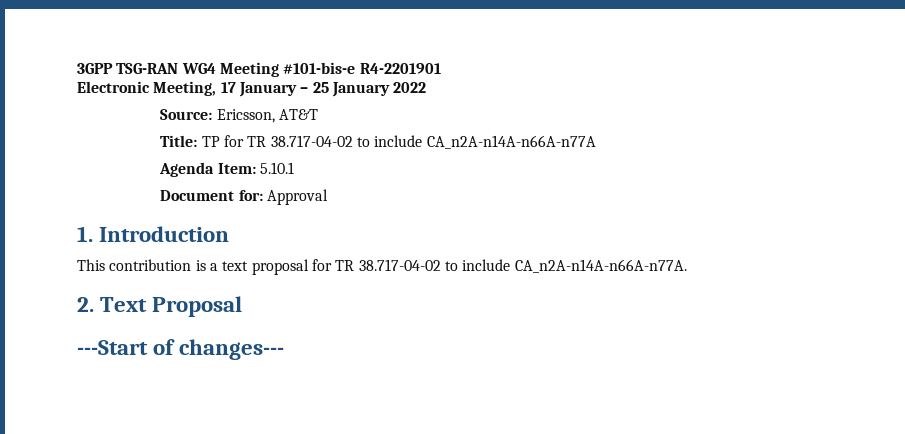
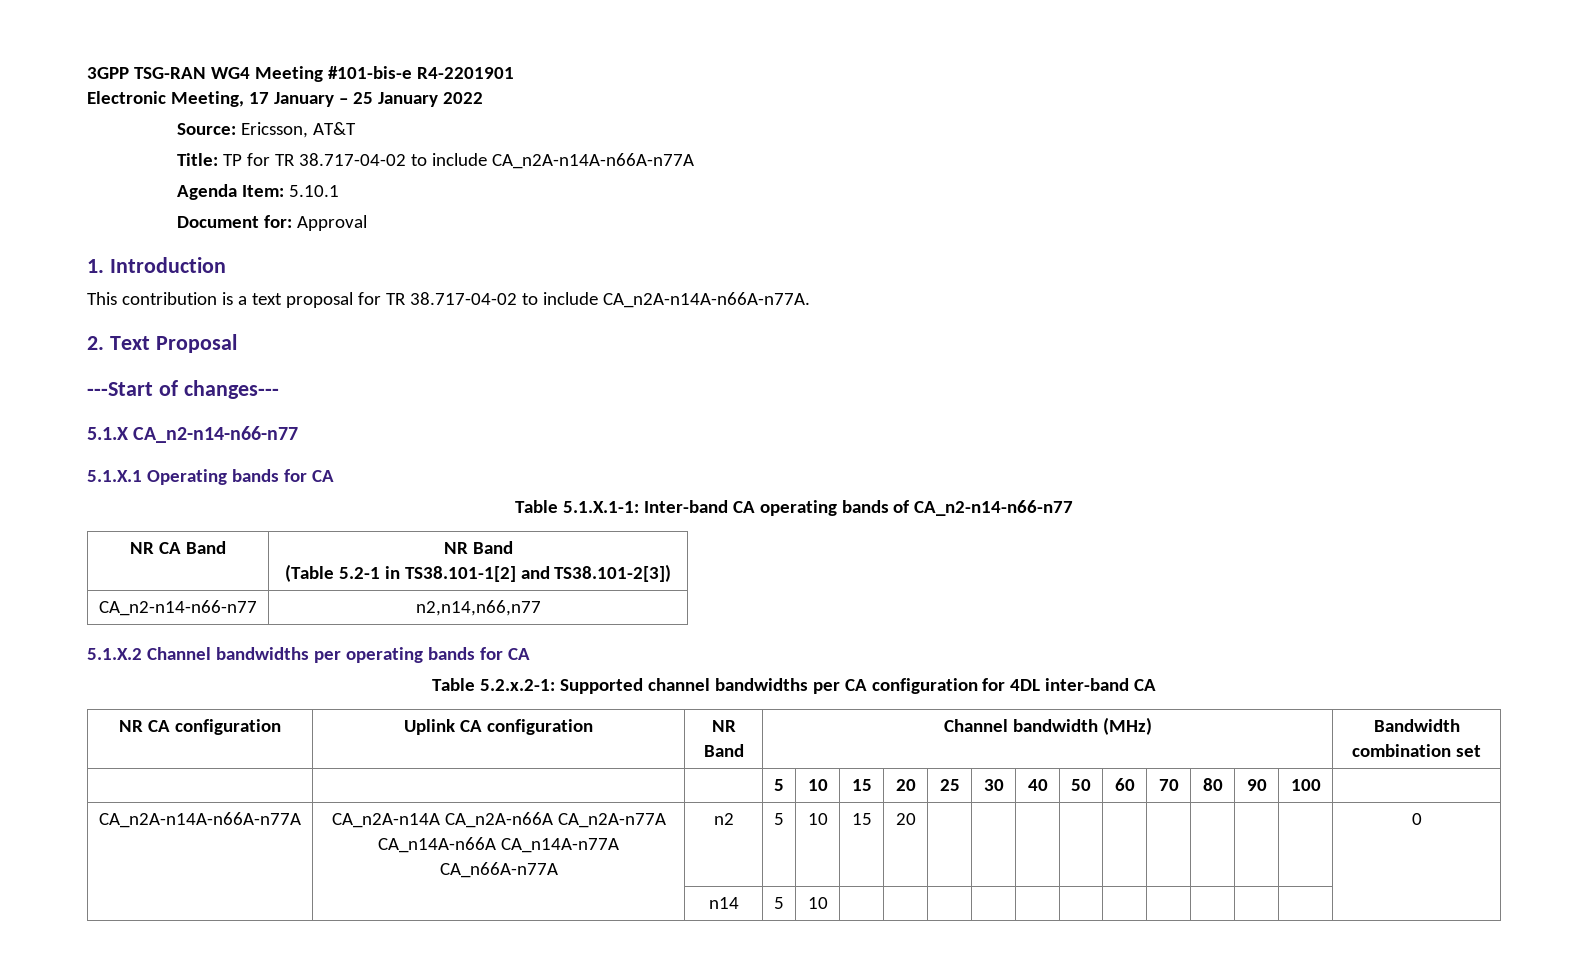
(285, 349) none -> [87,426,299,443] [87,469,334,485] [514,500,1074,516] [130,541,226,554] [443,541,513,554] [284,564,672,582] [99,600,257,616] [415,600,541,616] [87,647,530,663] [431,678,1157,694] [119,719,281,735] [404,719,593,735] [711,720,736,732] [703,744,744,757] [943,717,1152,735] [1373,719,1460,732] [1352,744,1481,757] [774,779,784,791] [807,779,828,791] [851,779,872,791] [895,779,916,791] [939,779,960,791] [983,779,1004,791] [1027,779,1048,791] [1071,779,1091,791] [1114,778,1135,791] [1158,779,1179,791] [1202,778,1223,791] [1246,779,1267,791] [1290,779,1321,791] [99,812,301,828] [331,812,666,828] [378,837,619,853] [439,862,558,878] [713,813,734,825] [774,813,784,825] [807,813,828,825] [851,813,872,825] [895,813,916,825] [1411,813,1422,825] [708,897,739,909] [774,897,784,909] [807,897,828,909] // 5.1.X CA_n2-n14-n66-n77 // 5.1.X.1 Operating bands for CA // Table 5.1.X.1-1: Inter-band CA operating bands of CA_n2-n14-n66-n77 // NR CA Band | NR Band // (Table 5.2-1 in TS38.101-1[2] and TS38.101-2[3]) // CA_n2-n14-n66-n77 | n2,n14,n66,n77 // 5.1.X.2 Channel bandwidths per operating bands for CA // Table 5.2.x.2-1: Supported channel bandwidths per CA configuration for 4DL inter-band CA // NR CA configuration | Uplink CA configuration | NR Band | Channel bandwidth (MHz) | Bandwidth combination set // | | | 5 | 10 | 15 | 20 | 25 | 30 | 40 | 50 | 60 | 70 | 80 | 90 | 100 | // CA_n2A-n14A-n66A-n77A | CA_n2A-n14A CA_n2A-n66A CA_n2A-n77A CA_n14A-n66A CA_n14A-n77A CA_n66A-n77A | n2 | 5 | 10 | 15 | 20 | | | | | | | | | | 0 // | | n14 | 5 | 10 | | | | | | | | | | | |

